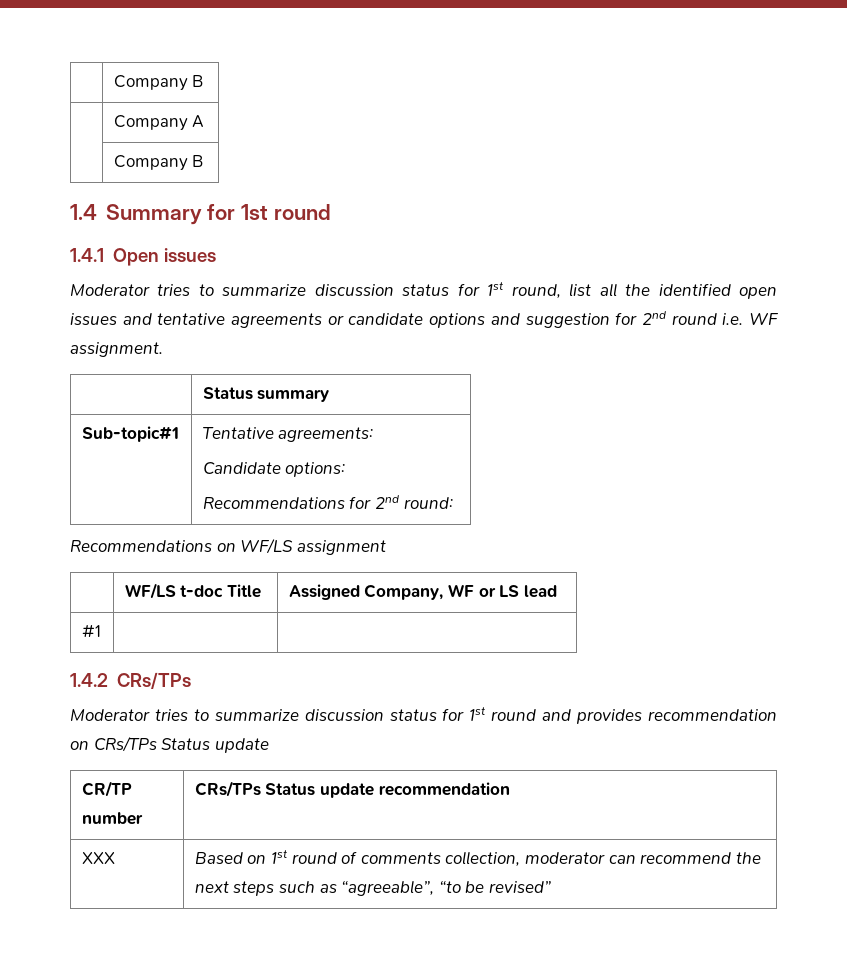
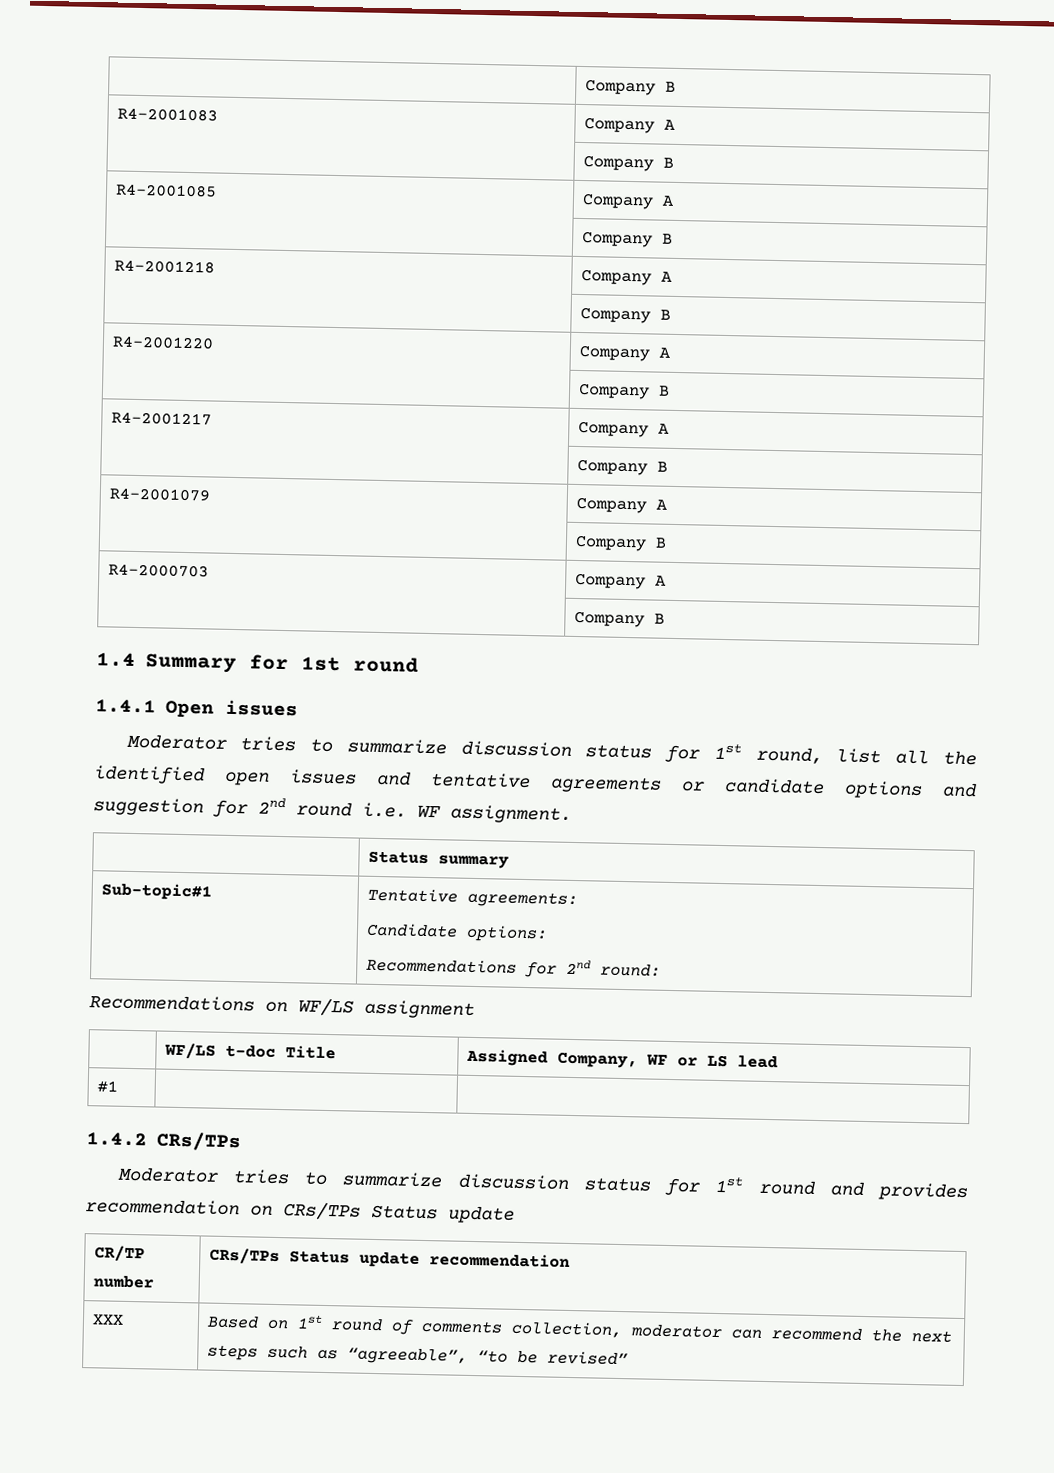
[113,75,204,91] | Company B // -> [585,79,677,96] [117,107,219,122] [584,117,677,134] [583,155,675,172] [115,183,218,198] [582,193,676,210] [582,231,674,248] [114,259,216,274] [581,269,674,286] [580,307,672,324] [112,335,215,350] [579,345,672,362] [578,382,671,400] [111,411,213,426] [578,420,671,438] [577,458,669,476] [109,487,211,502] [576,496,669,514] [575,534,668,552] [108,563,210,578] | Company B // R4-2001083 | Company A // | Company B // R4-2001085 | Company A // | Company B // R4-2001218 | Company A // | Company B // R4-2001220 | Company A // | Company B // R4-2001217 | Company A // | Company B // R4-2001079 | Company A // | Company B // R4-2000703

